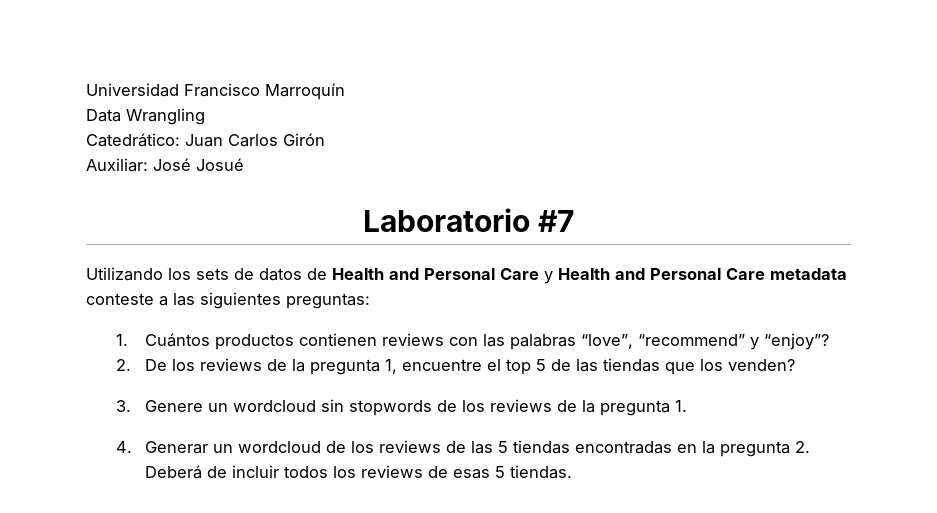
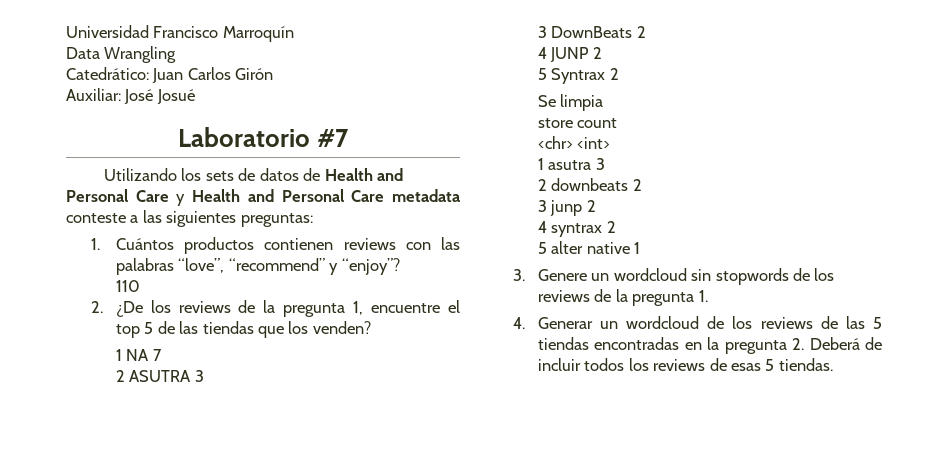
[115,359,168,371] // 2. De -> [115,280,140,292] [90,301,143,317] // 110 // 2. ¿De
(796, 365) none -> [115,349,162,361] [115,370,204,382] [537,26,646,38] [537,47,602,62] [537,68,619,84] [537,94,604,111] [537,118,618,128] [537,136,611,149] [537,158,605,170] [537,178,642,191] [537,200,596,216] [537,221,616,237] [537,241,641,254] // 1 NA 7 // 2 ASUTRA 3 // 3 DownBeats 2 // 4 JUNP 2 // 5 Syntrax 2 // Se limpia // store count // <chr> <int> // 1 asutra 3 // 2 downbeats 2 // 3 junp 2 // 4 syntrax 2 // 5 alter native 1

